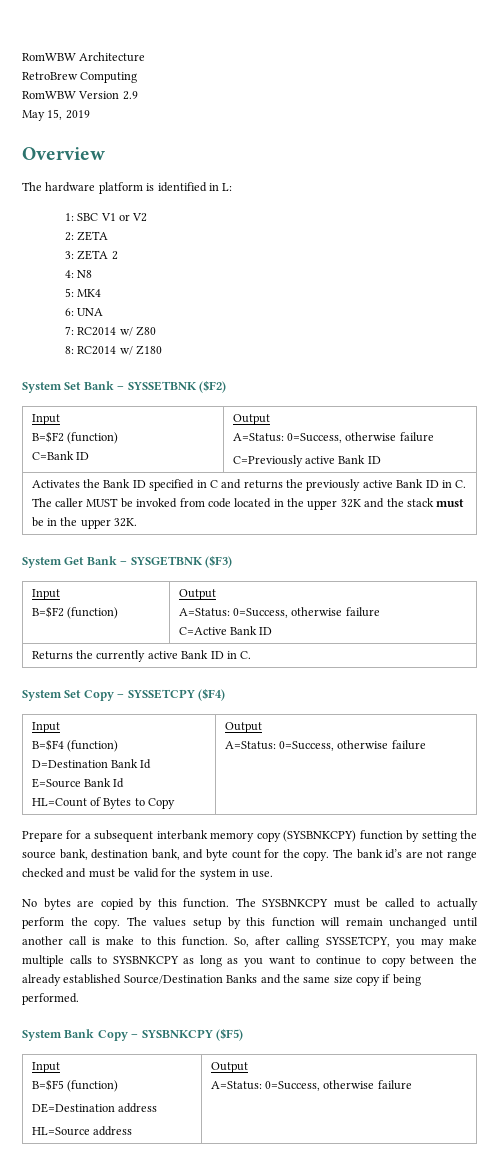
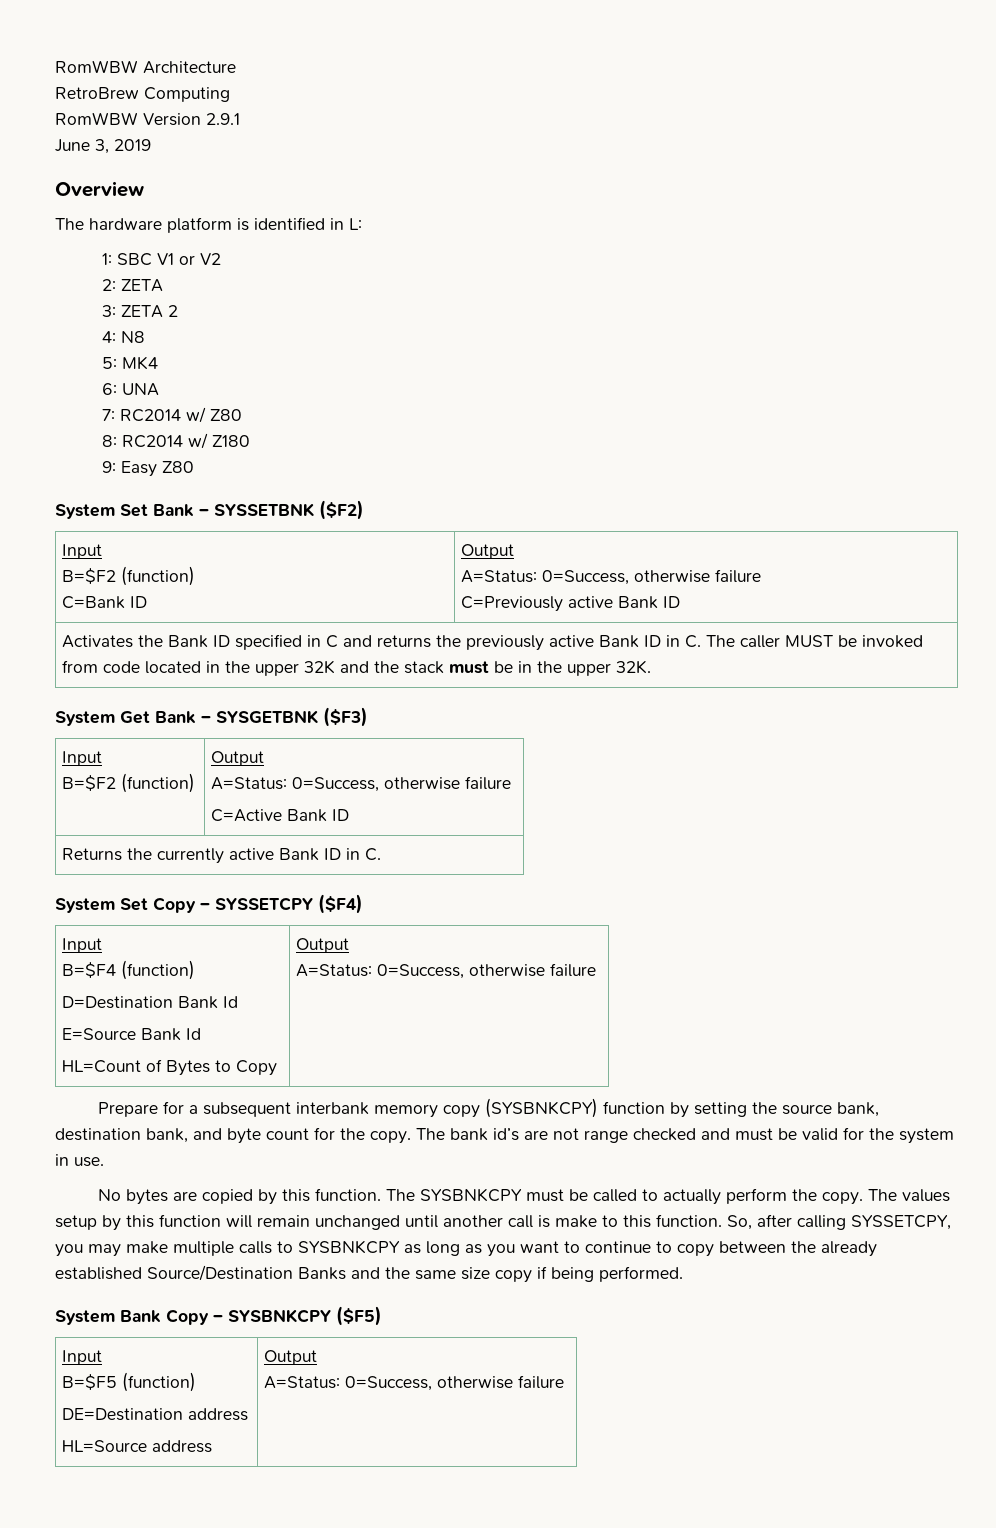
[122,91,138,100] [22,109,63,121] 2.9 // May 15, -> [206,113,240,125] [55,139,109,154] 2.9.1 // June 3,
(163, 350) none -> [101,461,194,477] // 9: Easy Z80

